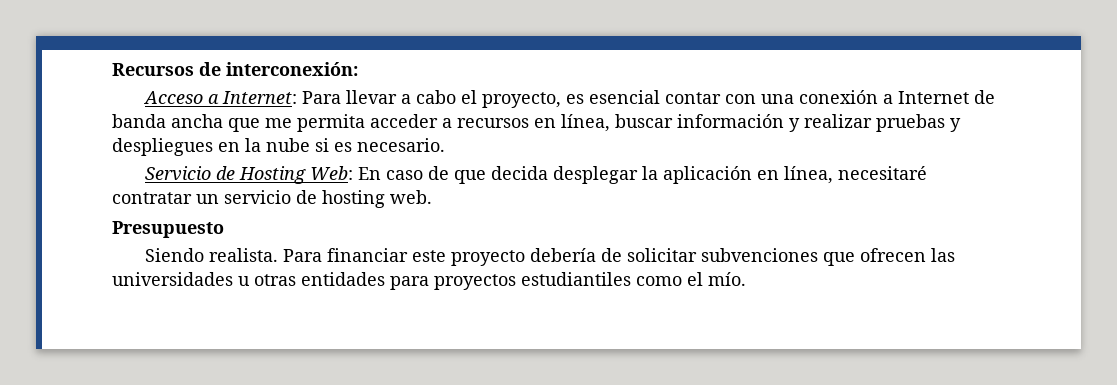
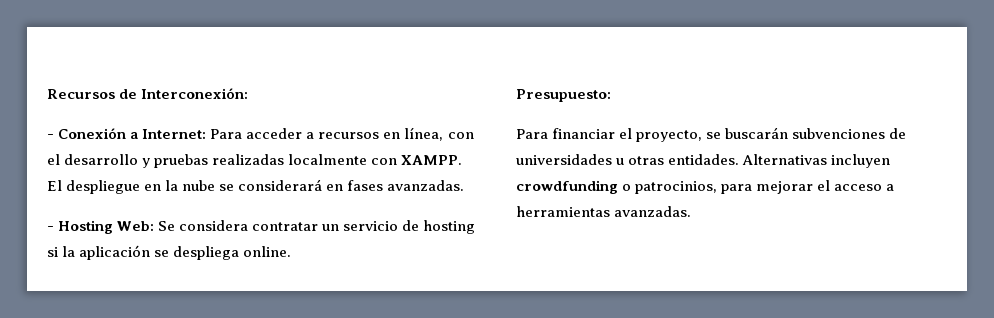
[226,62,358,76] [142,90,995,108] [112,114,365,132] interconexión: // Acceso a Internet: Para llevar a cabo el proyecto, es esencial contar con una conexión a Internet de banda ancha que me permita -> [141,88,249,99] [47,128,243,139] Interconexión: // - Conexión a Internet: Para
[615,114,961,132] [112,138,445,156] [144,166,927,184] buscar información y realizar pruebas y despliegues en la nube si es necesario. // Servicio de Hosting Web: En caso de que decida desplegar la aplicación en línea, necesitaré -> [447,132,474,139] [47,154,463,168] [47,179,465,194] [47,220,249,234] con el desarrollo y pruebas realizadas localmente con XAMPP. El despliegue en la nube se considerará en fases avanzadas. // - Hosting Web: Se considera
[390,190,432,204] [112,221,224,238] [144,248,955,266] [112,272,746,290] web. // Presupuesto // Siendo realista. Para financiar este proyecto debería de solicitar subvenciones que ofrecen las universidades u otras entidades para proyectos estudiantiles como el mío. -> [47,245,292,260] [516,89,611,102] [516,127,907,142] [516,154,891,168] [516,180,895,194] [516,206,692,217] si la aplicación se despliega online. // Presupuesto: // Para financiar el proyecto, se buscarán subvenciones de universidades u otras entidades. Alternativas incluyen crowdfunding o patrocinios, para mejorar el acceso a herramientas avanzadas.

